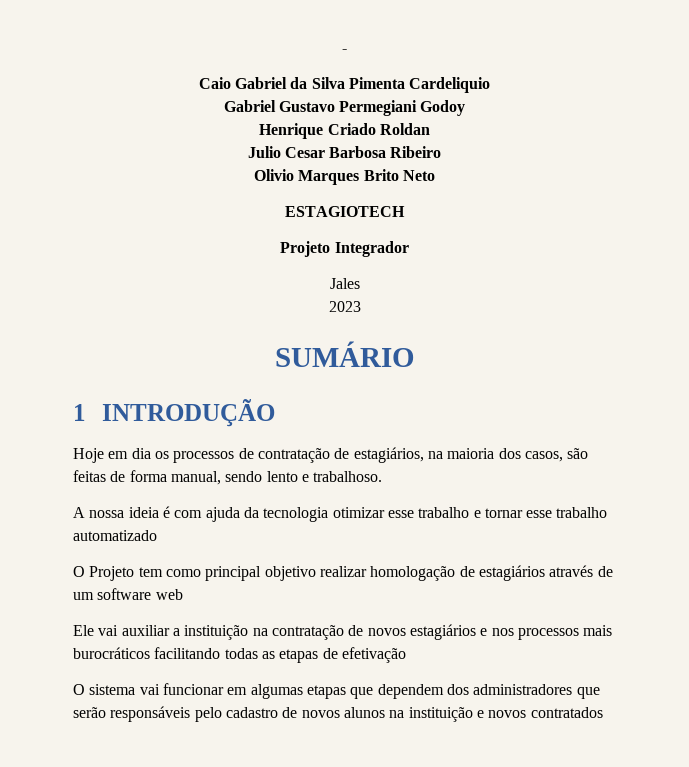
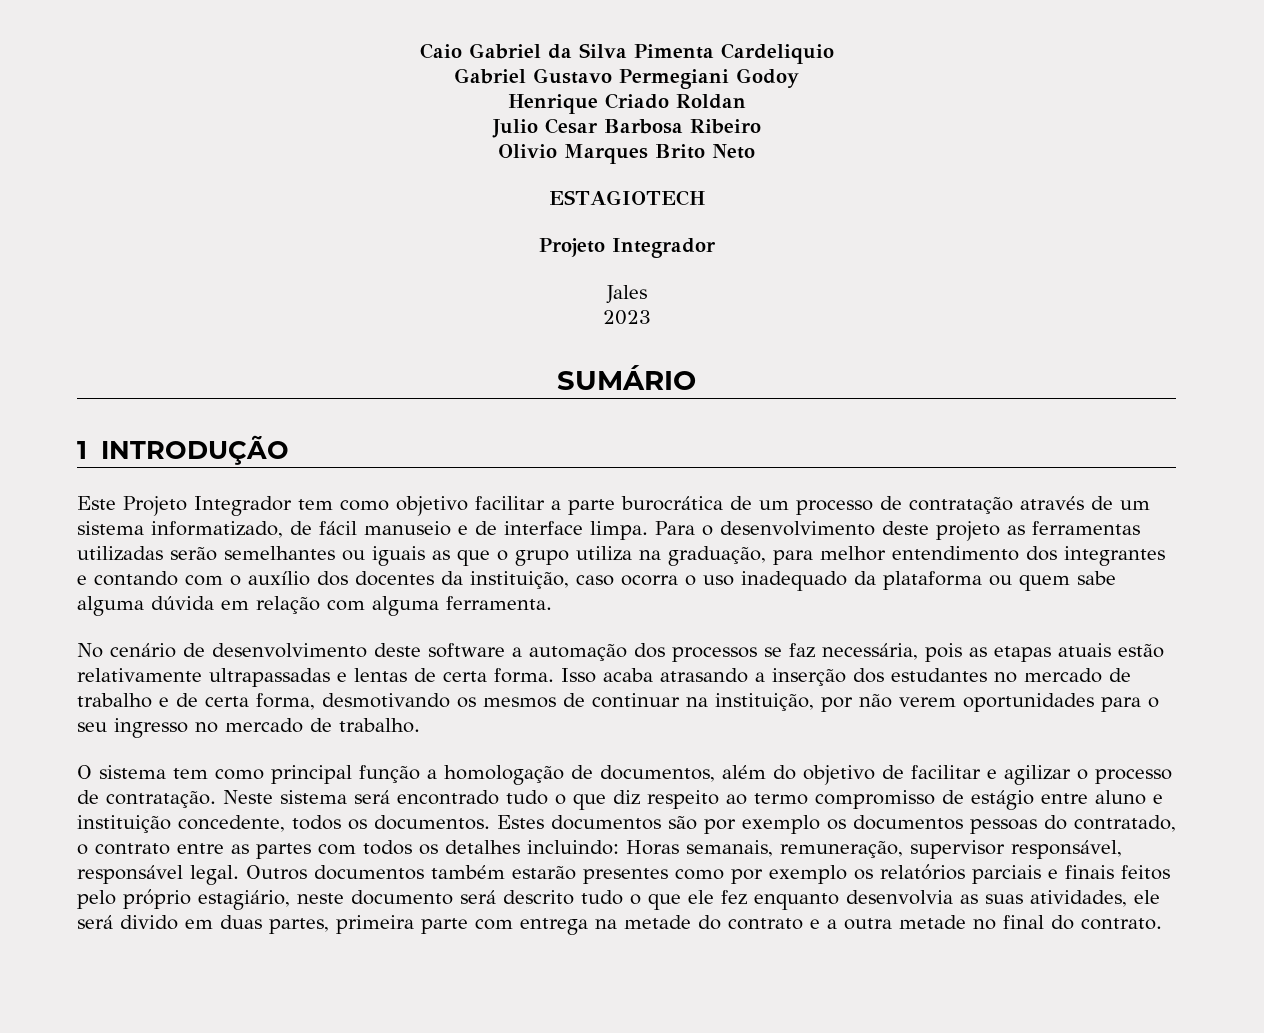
[342,49,347,53] - // -> (419, 51) none
[73,447,589,463] [73,470,383,485] [73,506,608,522] [73,530,157,541] [73,566,135,581] Hoje em dia os processos de contratação de estagiários, na maioria dos casos, são feitas de forma manual, sendo lento e trabalhoso. // A nossa ideia é com ajuda da tecnologia otimizar esse trabalho e tornar esse trabalho automatizado // O Projeto -> [77,496,1150,516] [77,521,1140,541] [77,546,1165,566] [77,571,1116,591] [77,596,552,616] [77,643,1164,662] [77,668,1131,687] [77,693,1159,712] [77,718,420,738] [77,765,166,779] Este Projeto Integrador tem como objetivo facilitar a parte burocrática de um processo de contratação através de um sistema informatizado, de fácil manuseio e de interface limpa. Para o desenvolvimento deste projeto as ferramentas utilizadas serão semelhantes ou iguais as que o grupo utiliza na graduação, para melhor entendimento dos integrantes e contando com o auxílio dos docentes da instituição, caso ocorra o uso inadequado da plataforma ou quem sabe alguma dúvida em relação com alguma ferramenta. // No cenário de desenvolvimento deste software a automação dos processos se faz necessária, pois as etapas atuais estão relativamente ultrapassadas e lentas de certa forma. Isso acaba atrasando a inserção dos estudantes no mercado de trabalho e de certa forma, desmotivando os mesmos de continuar na instituição, por não verem oportunidades para o seu ingresso no mercado de trabalho. // O sistema
[264,565,613,581] [73,588,183,600] [73,624,613,640] [73,647,406,663] [73,683,600,699] [73,706,603,722] objetivo realizar homologação de estagiários através de um software web // Ele vai auxiliar a instituição na contratação de novos estagiários e nos processos mais burocráticos facilitando todas as etapas de efetivação // O sistema vai funcionar em algumas etapas que dependem dos administradores que serão responsáveis pelo cadastro de novos alunos na instituição e novos contratados -> [359,765,1172,785] [77,790,1163,810] [77,815,1176,834] [77,840,1122,859] [77,864,1170,885] [77,889,1160,910] [77,915,1162,935] função a homologação de documentos, além do objetivo de facilitar e agilizar o processo de contratação. Neste sistema será encontrado tudo o que diz respeito ao termo compromisso de estágio entre aluno e instituição concedente, todos os documentos. Estes documentos são por exemplo os documentos pessoas do contratado, o contrato entre as partes com todos os detalhes incluindo: Horas semanais, remuneração, supervisor responsável, responsável legal. Outros documentos também estarão presentes como por exemplo os relatórios parciais e finais feitos pelo próprio estagiário, neste documento será descrito tudo o que ele fez enquanto desenvolvia as suas atividades, ele será divido em duas partes, primeira parte com entrega na metade do contrato e a outra metade no final do contrato.

